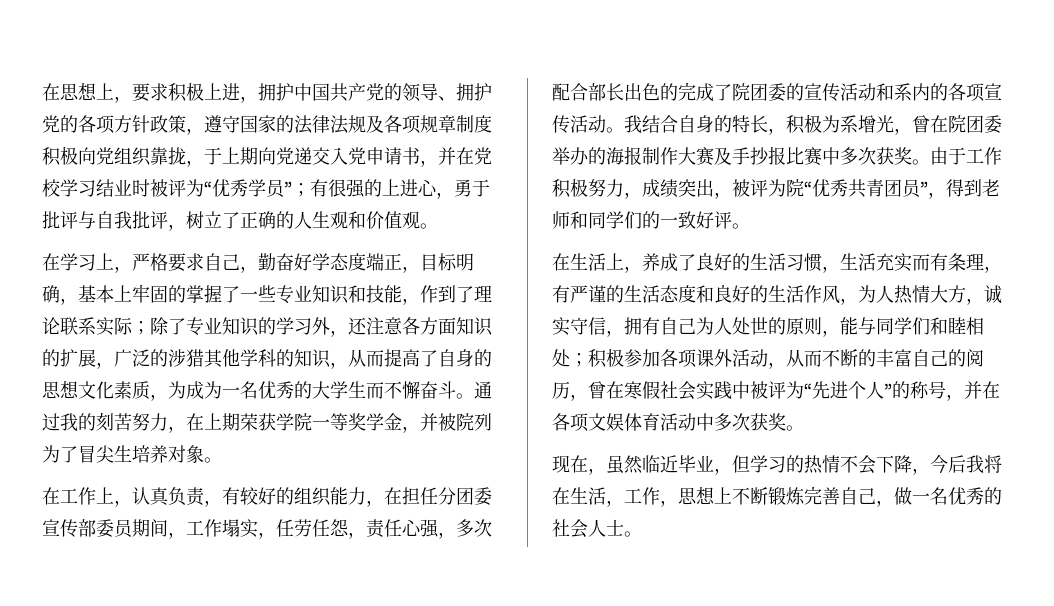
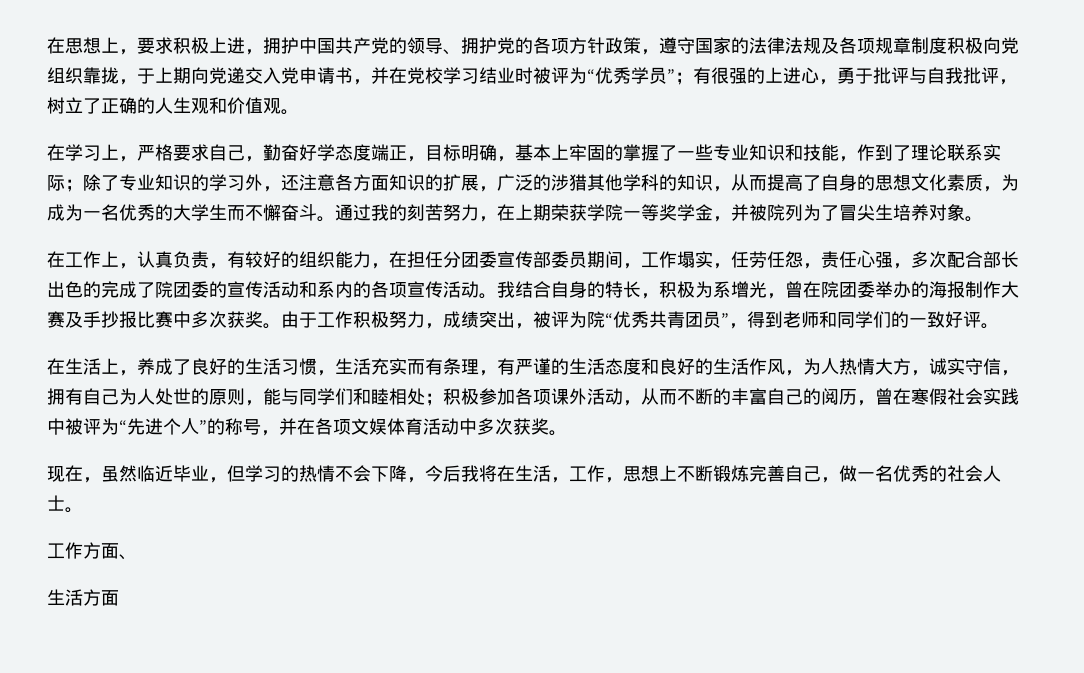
(642, 534) none -> [47,542,137,560] [47,589,119,606] // 工作方面、 // 生活方面

